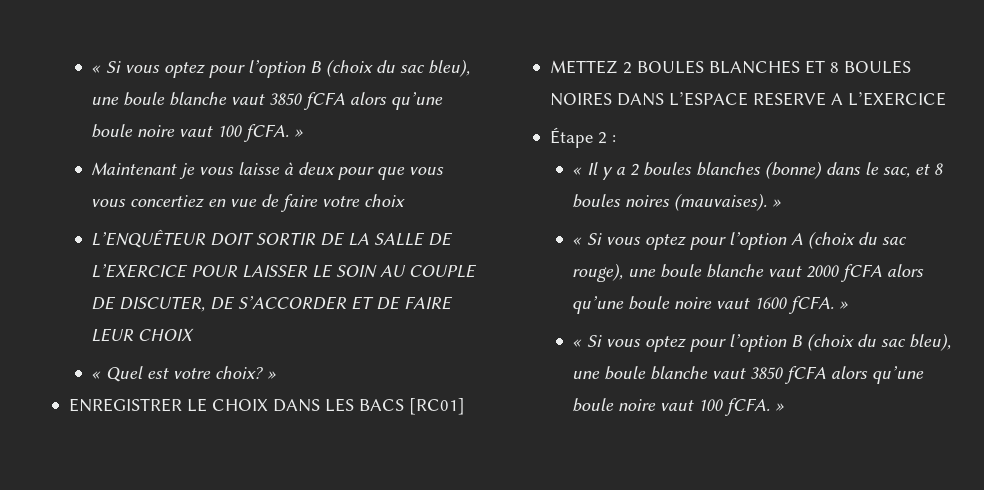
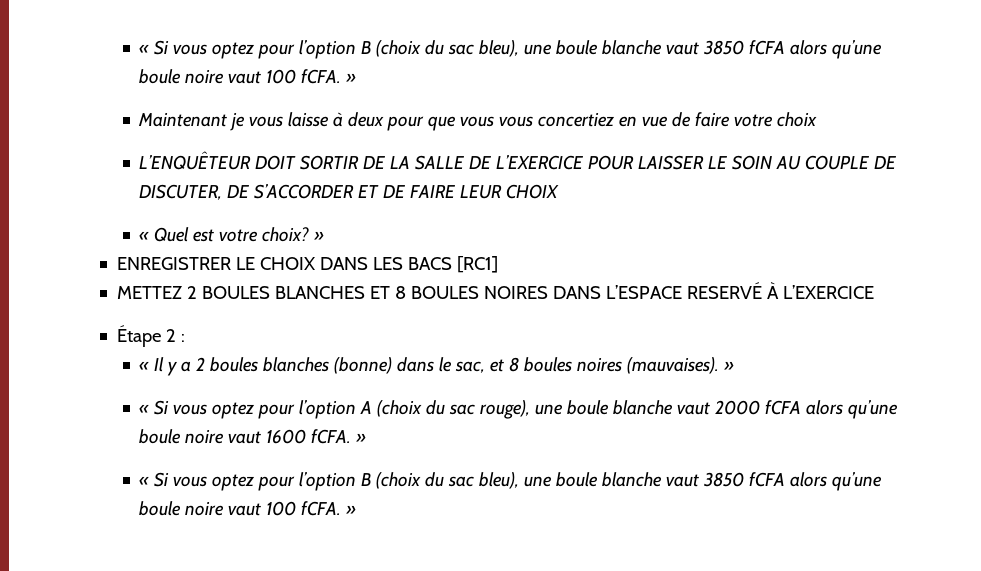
[408,398,465,415] [RC01] -> [456,256,498,273] [RC1]
[752,92,843,106] RESERVE A -> [686,282,779,299] RESERVÉ À

